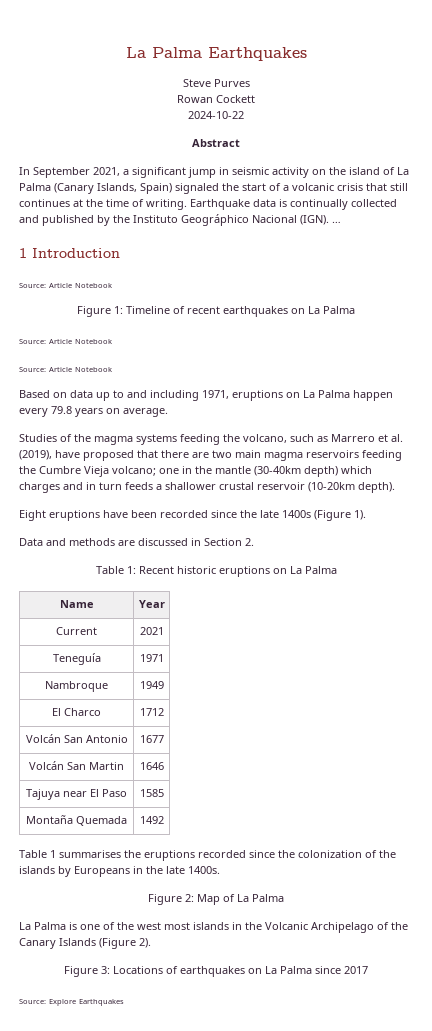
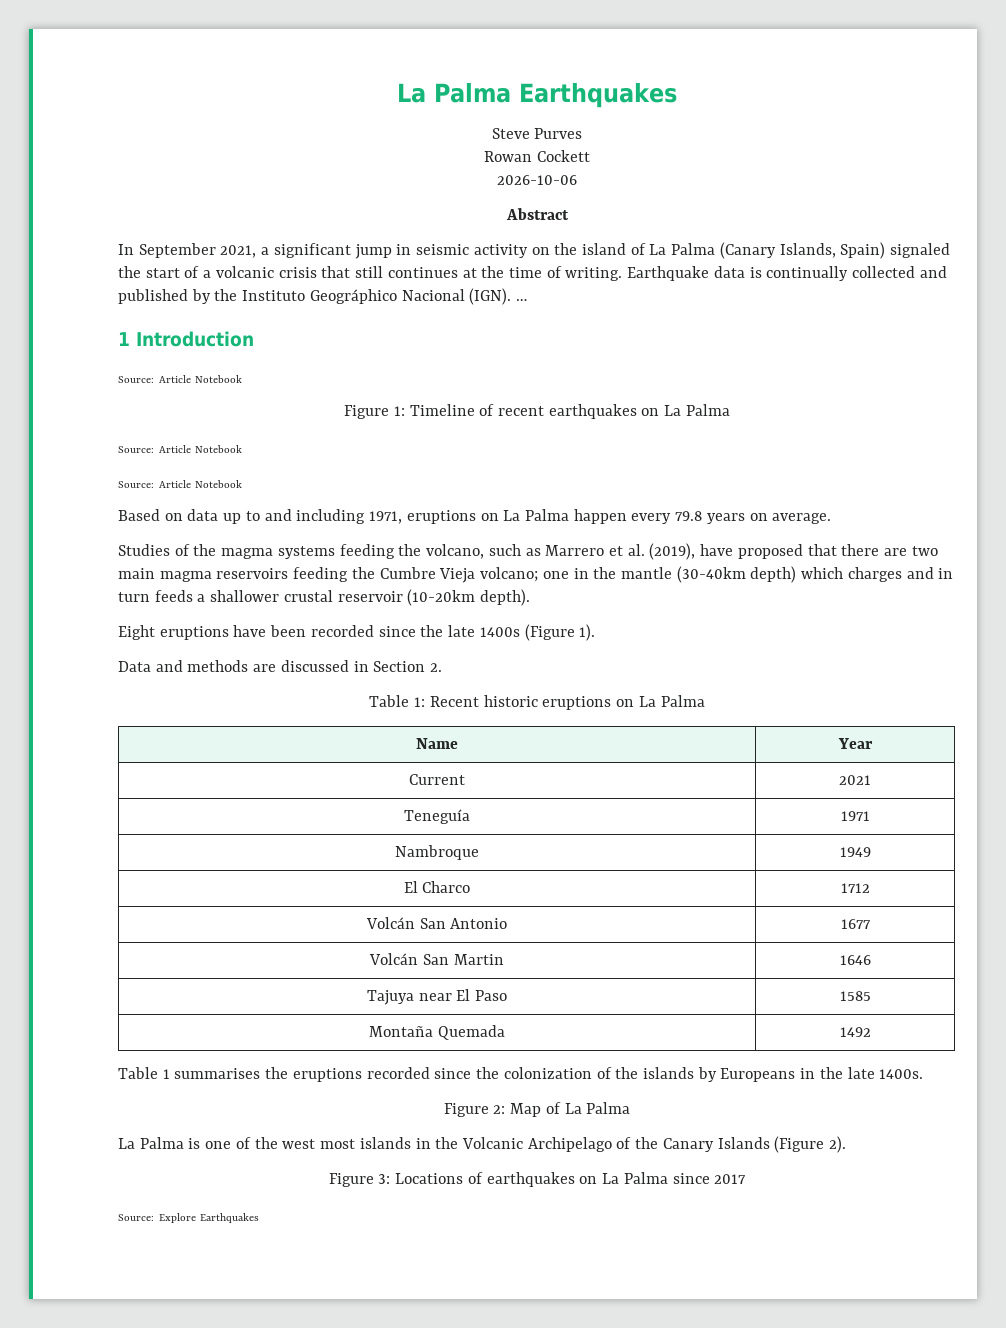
[188,111,244,119] 2024-10-22 -> [497,175,577,185] 2026-10-06

